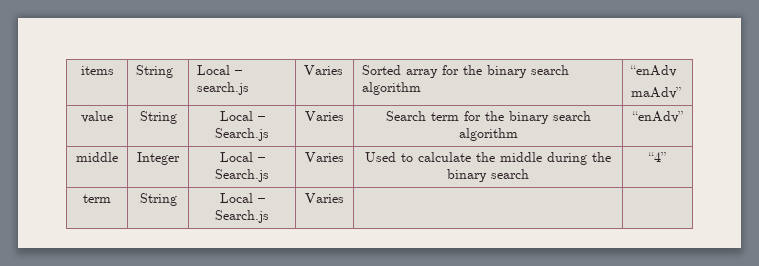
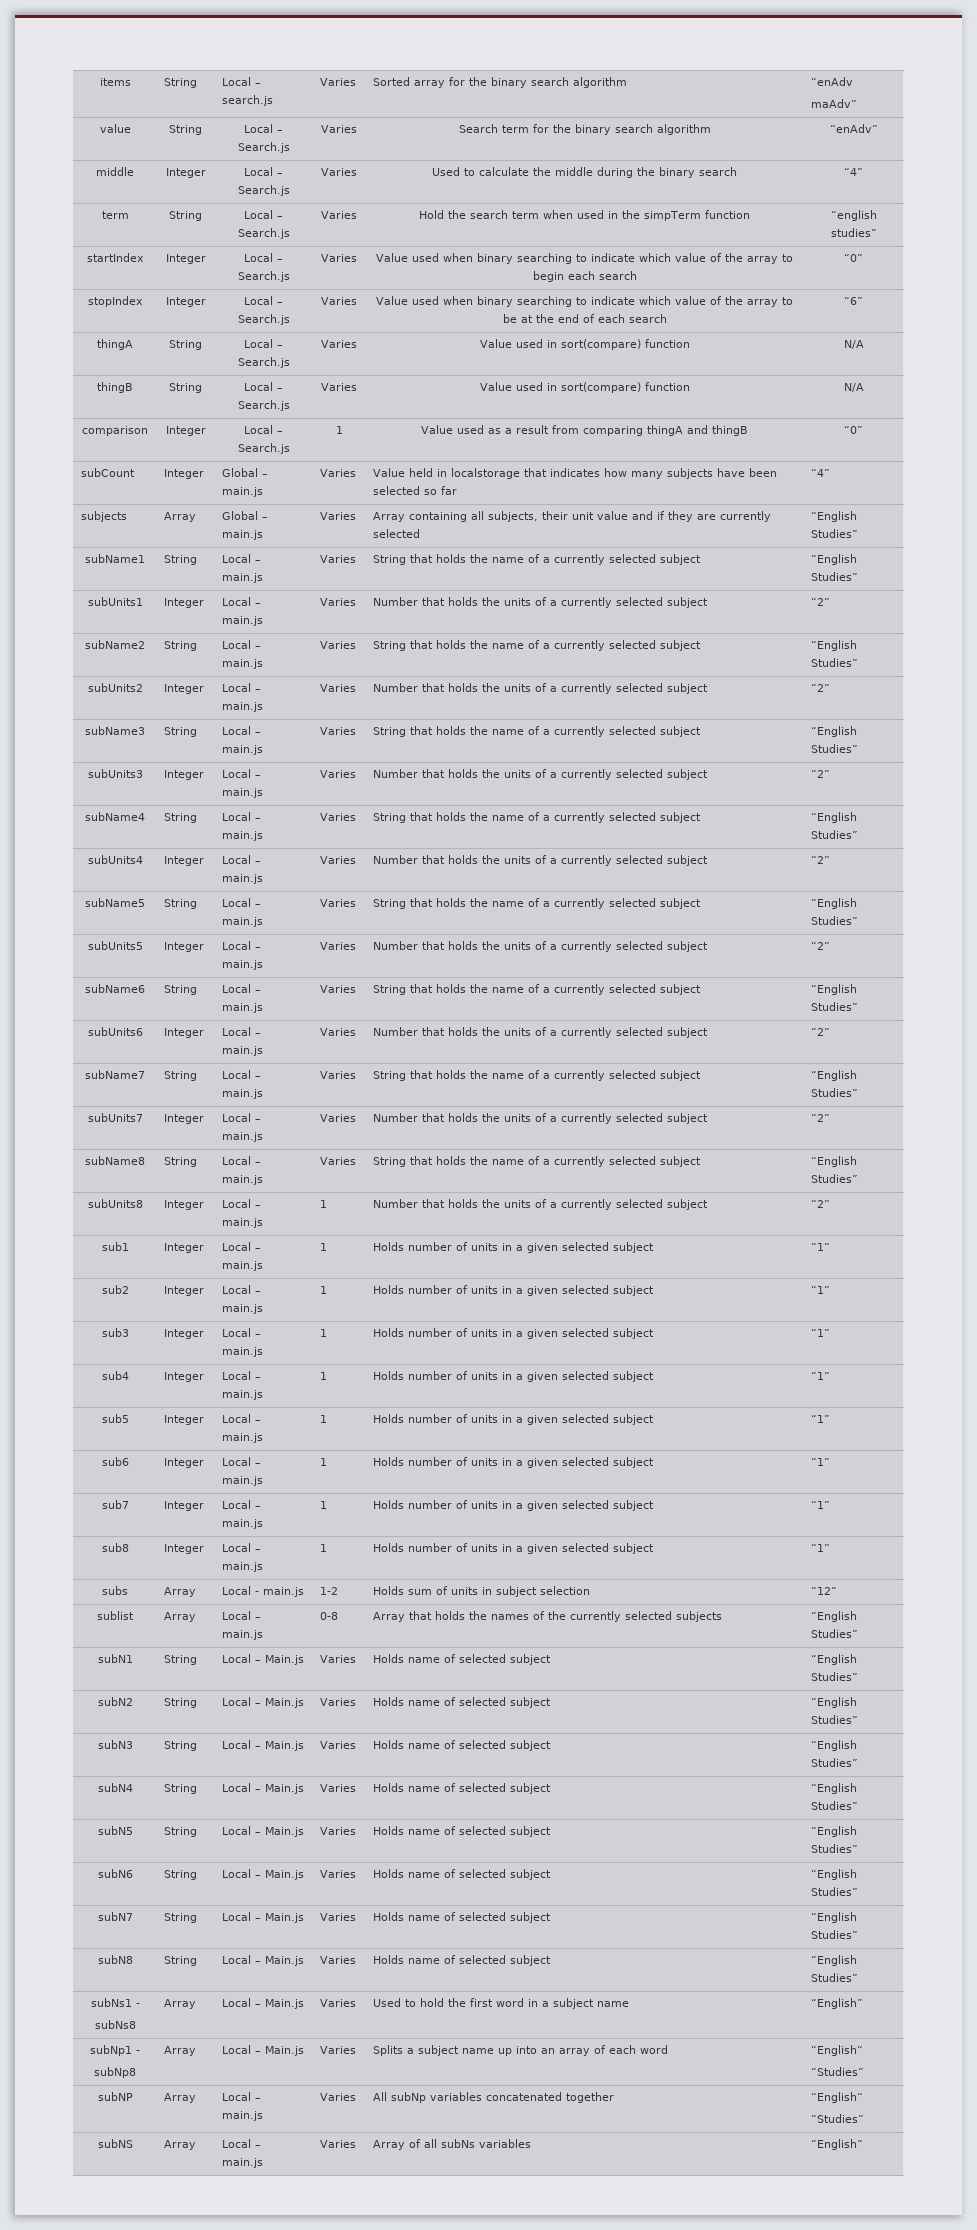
(344, 198) | -> [419,210,750,221] [830,210,877,221] [830,228,877,237] [86,253,144,262] [165,254,206,264] [244,253,283,262] [237,271,290,282] [321,254,357,262] [376,253,793,264] [532,271,637,282] [844,254,863,262] [87,296,143,307] [165,297,206,307] [244,296,283,305] [237,314,290,325] [321,297,357,305] [376,296,793,307] [502,314,667,323] [844,297,863,305] [97,339,133,350] [169,340,202,350] [244,339,283,348] [237,357,290,368] [321,340,357,348] [479,339,690,350] [843,340,864,349] [97,382,133,393] [169,383,202,393] [244,382,283,391] [237,400,290,411] [321,383,357,391] [479,382,690,393] [843,383,864,392] [82,426,148,436] [165,426,206,436] [244,425,283,434] [237,443,290,454] [335,426,343,434] [421,425,748,436] [844,426,863,434] [81,468,136,477] [164,469,205,479] [222,468,269,477] [222,487,264,497] [320,469,357,477] [373,468,778,479] [373,486,458,495] [811,469,831,477] [81,511,128,522] [164,512,197,522] [222,511,269,520] [222,530,264,540] [320,512,357,520] [373,511,772,522] [373,529,421,538] [811,511,858,522] [811,529,859,538] [85,554,145,563] [164,555,198,565] [222,554,262,563] [222,573,264,583] [320,555,357,563] [373,554,702,565] [811,554,858,565] [811,572,859,581] [87,597,143,606] [164,598,205,608] [222,597,262,606] [222,616,264,626] [320,598,357,606] [373,597,709,608] [811,598,831,606] [85,640,145,649] [164,641,198,651] [222,640,262,649] [222,659,264,669] [320,641,357,649] [373,640,702,651] [811,640,858,651] [811,658,859,667] [87,683,143,692] [164,684,205,694] [222,683,262,692] [222,702,264,712] [320,684,357,692] [373,683,709,694] [811,684,831,692] [85,726,145,735] [164,727,198,737] [222,726,262,735] [222,745,264,755] [320,727,357,735] [373,726,702,737] [811,726,858,737] [811,744,859,753] [87,769,143,778] [164,770,205,780] [222,769,262,778] [222,788,264,798] [320,770,357,778] [373,769,709,780] [811,770,831,778] [85,812,145,821] [164,813,198,823] [222,812,262,821] [222,831,264,841] [320,813,357,821] [373,812,702,823] [811,812,858,823] [811,830,859,839] [87,855,143,864] [164,856,205,866] [222,855,262,864] [222,874,264,884] [320,856,357,864] [373,855,709,866] [811,856,831,864] [85,898,145,907] [164,899,198,909] [222,898,262,907] [222,917,264,927] [320,899,357,907] [373,898,702,909] [811,898,858,909] [811,916,859,925] [87,941,143,950] [164,942,205,952] [222,941,262,950] [222,960,264,970] [320,942,357,950] [373,941,709,952] [811,942,831,950] [85,984,145,993] [164,985,198,995] [222,984,262,993] [222,1003,264,1013] [320,985,357,993] [373,984,702,995] [811,984,858,995] [811,1002,859,1011] [87,1027,143,1036] [164,1028,205,1038] [222,1027,262,1036] [222,1046,264,1056] [320,1028,357,1036] [373,1027,709,1038] [811,1028,831,1036] [85,1070,145,1079] [164,1071,198,1081] [222,1070,262,1079] [222,1089,264,1099] [320,1071,357,1079] [373,1070,702,1081] [811,1070,858,1081] [811,1088,859,1097] [87,1113,143,1122] [164,1114,205,1124] [222,1113,262,1122] [222,1132,264,1142] [320,1114,357,1122] [373,1113,709,1124] [811,1114,831,1122] [85,1156,145,1165] [164,1157,198,1167] [222,1156,262,1165] [222,1175,264,1185] [320,1157,357,1165] [373,1156,702,1167] [811,1156,858,1167] [811,1174,859,1183] [87,1199,143,1208] [164,1200,205,1210] [222,1199,262,1208] [222,1218,264,1228] [320,1200,328,1208] [373,1199,709,1210] [811,1200,831,1208] [101,1242,129,1251] [164,1243,205,1253] [222,1242,262,1251] [222,1261,264,1271] [320,1243,328,1251] [373,1242,655,1253] [811,1243,831,1251] [101,1285,129,1294] [164,1286,205,1296] [222,1285,262,1294] [222,1304,264,1314] [320,1286,328,1294] [373,1285,655,1296] [811,1286,831,1294] [101,1328,129,1337] [164,1329,205,1339] [222,1328,262,1337] [222,1347,264,1357] [320,1329,328,1337] [373,1328,655,1339] [811,1329,831,1337] [101,1371,129,1380] [164,1372,205,1382] [222,1371,262,1380] [222,1390,264,1400] [320,1372,328,1380] [373,1371,655,1382] [811,1372,831,1380] [101,1414,129,1423] [164,1415,205,1425] [222,1414,262,1423] [222,1433,264,1443] [320,1415,328,1423] [373,1414,655,1425] [811,1415,831,1423] [101,1457,129,1466] [164,1458,205,1468] [222,1457,262,1466] [222,1476,264,1486] [320,1458,328,1466] [373,1457,655,1468] [811,1458,831,1466] [101,1500,129,1509] [164,1501,205,1511] [222,1500,262,1509] [222,1519,264,1529] [320,1501,328,1509] [373,1500,655,1511] [811,1501,831,1509] [101,1543,129,1552] [164,1544,205,1554] [222,1543,262,1552] [222,1562,264,1572] [320,1544,328,1552] [373,1543,655,1554] [811,1544,831,1552] [102,1586,128,1595] [164,1587,197,1597] [222,1586,305,1597] [320,1587,339,1595] [373,1586,591,1597] [811,1587,838,1595] [97,1611,134,1620] [164,1612,197,1622] [222,1611,262,1620] [222,1630,264,1640] [320,1612,339,1620] [373,1611,723,1622] [811,1611,858,1622] [811,1629,859,1638] [97,1654,133,1663] [164,1655,198,1665] [222,1654,305,1665] [320,1655,357,1663] [373,1654,552,1665] [811,1654,858,1665] [811,1672,859,1681] [97,1697,133,1706] [164,1698,198,1708] [222,1697,305,1708] [320,1698,357,1706] [373,1697,552,1708] [811,1697,858,1708] [811,1715,859,1724] [97,1740,133,1749] [164,1741,198,1751] [222,1740,305,1751] [320,1741,357,1749] [373,1740,552,1751] [811,1740,858,1751] [811,1758,859,1767] [97,1783,133,1792] [164,1784,198,1794] [222,1783,305,1794] [320,1784,357,1792] [373,1783,552,1794] [811,1783,858,1794] [811,1801,859,1810] [97,1826,133,1835] [164,1827,198,1837] [222,1826,305,1837] [320,1827,357,1835] [373,1826,552,1837] [811,1826,858,1837] [811,1844,859,1853] [97,1869,133,1878] [164,1870,198,1880] [222,1869,305,1880] [320,1870,357,1878] [373,1869,552,1880] [811,1869,858,1880] [811,1887,859,1896] [97,1912,133,1921] [164,1913,198,1923] [222,1912,305,1923] [320,1913,357,1921] [373,1912,552,1923] [811,1912,858,1923] [811,1930,859,1939] [97,1955,133,1964] [164,1956,198,1966] [222,1955,305,1966] [320,1956,357,1964] [373,1955,552,1966] [811,1955,858,1966] [811,1973,859,1982] [90,1998,140,2007] [94,2020,136,2029] [164,1999,197,2009] [222,1998,305,2009] [320,1999,357,2007] [373,1998,630,2009] [811,1998,864,2009] [90,2045,140,2056] [94,2067,136,2078] [164,2046,197,2056] [222,2045,305,2056] [320,2046,357,2054] [373,2045,669,2056] [811,2045,864,2056] [811,2067,865,2076] [97,2092,133,2101] [164,2093,197,2103] [222,2092,262,2101] [222,2111,264,2121] [320,2093,357,2101] [373,2092,615,2103] [811,2092,864,2103] [811,2114,865,2123] [97,2139,133,2148] [164,2140,197,2150] [222,2139,262,2148] [222,2158,264,2168] [320,2140,357,2148] [373,2139,532,2150] [811,2139,864,2150] Hold the search term when used in the simpTerm function | “english studies” // startIndex | Integer | Local – Search.js | Varies | Value used when binary searching to indicate which value of the array to begin each search | “0” // stopIndex | Integer | Local – Search.js | Varies | Value used when binary searching to indicate which value of the array to be at the end of each search | “6” // thingA | String | Local – Search.js | Varies | Value used in sort(compare) function | N/A // thingB | String | Local – Search.js | Varies | Value used in sort(compare) function | N/A // comparison | Integer | Local – Search.js | 1 | Value used as a result from comparing thingA and thingB | “0” // subCount | Integer | Global – main.js | Varies | Value held in localstorage that indicates how many subjects have been selected so far | “4” // subjects | Array | Global – main.js | Varies | Array containing all subjects, their unit value and if they are currently selected | “English Studies” // subName1 | String | Local – main.js | Varies | String that holds the name of a currently selected subject | “English Studies” // subUnits1 | Integer | Local – main.js | Varies | Number that holds the units of a currently selected subject | “2” // subName2 | String | Local – main.js | Varies | String that holds the name of a currently selected subject | “English Studies” // subUnits2 | Integer | Local – main.js | Varies | Number that holds the units of a currently selected subject | “2” // subName3 | String | Local – main.js | Varies | String that holds the name of a currently selected subject | “English Studies” // subUnits3 | Integer | Local – main.js | Varies | Number that holds the units of a currently selected subject | “2” // subName4 | String | Local – main.js | Varies | String that holds the name of a currently selected subject | “English Studies” // subUnits4 | Integer | Local – main.js | Varies | Number that holds the units of a currently selected subject | “2” // subName5 | String | Local – main.js | Varies | String that holds the name of a currently selected subject | “English Studies” // subUnits5 | Integer | Local – main.js | Varies | Number that holds the units of a currently selected subject | “2” // subName6 | String | Local – main.js | Varies | String that holds the name of a currently selected subject | “English Studies” // subUnits6 | Integer | Local – main.js | Varies | Number that holds the units of a currently selected subject | “2” // subName7 | String | Local – main.js | Varies | String that holds the name of a currently selected subject | “English Studies” // subUnits7 | Integer | Local – main.js | Varies | Number that holds the units of a currently selected subject | “2” // subName8 | String | Local – main.js | Varies | String that holds the name of a currently selected subject | “English Studies” // subUnits8 | Integer | Local – main.js | 1 | Number that holds the units of a currently selected subject | “2” // sub1 | Integer | Local – main.js | 1 | Holds number of units in a given selected subject | “1” // sub2 | Integer | Local – main.js | 1 | Holds number of units in a given selected subject | “1” // sub3 | Integer | Local – main.js | 1 | Holds number of units in a given selected subject | “1” // sub4 | Integer | Local – main.js | 1 | Holds number of units in a given selected subject | “1” // sub5 | Integer | Local – main.js | 1 | Holds number of units in a given selected subject | “1” // sub6 | Integer | Local – main.js | 1 | Holds number of units in a given selected subject | “1” // sub7 | Integer | Local – main.js | 1 | Holds number of units in a given selected subject | “1” // sub8 | Integer | Local – main.js | 1 | Holds number of units in a given selected subject | “1” // subs | Array | Local - main.js | 1-2 | Holds sum of units in subject selection | “12” // sublist | Array | Local – main.js | 0-8 | Array that holds the names of the currently selected subjects | “English Studies” // subN1 | String | Local – Main.js | Varies | Holds name of selected subject | “English Studies” // subN2 | String | Local – Main.js | Varies | Holds name of selected subject | “English Studies” // subN3 | String | Local – Main.js | Varies | Holds name of selected subject | “English Studies” // subN4 | String | Local – Main.js | Varies | Holds name of selected subject | “English Studies” // subN5 | String | Local – Main.js | Varies | Holds name of selected subject | “English Studies” // subN6 | String | Local – Main.js | Varies | Holds name of selected subject | “English Studies” // subN7 | String | Local – Main.js | Varies | Holds name of selected subject | “English Studies” // subN8 | String | Local – Main.js | Varies | Holds name of selected subject | “English Studies” // subNs1 - // subNs8 | Array | Local – Main.js | Varies | Used to hold the first word in a subject name | “English” // subNp1 - // subNp8 | Array | Local – Main.js | Varies | Splits a subject name up into an array of each word | “English“ // “Studies” // subNP | Array | Local – main.js | Varies | All subNp variables concatenated together | “English“ // “Studies” // subNS | Array | Local – main.js | Varies | Array of all subNs variables | “English”

